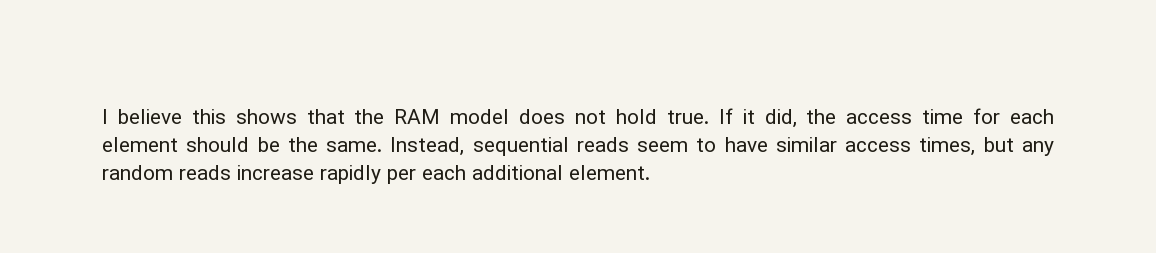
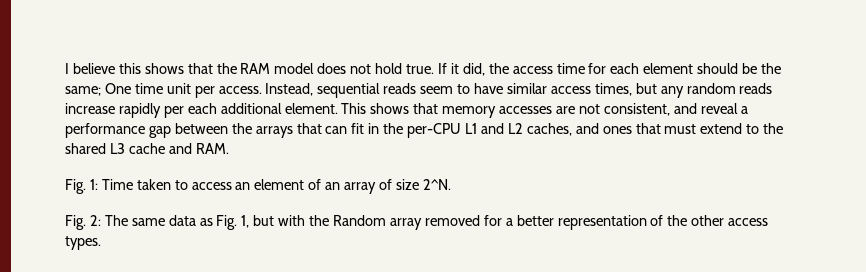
[326,141,383,152] same. -> [65,83,262,98] same; One time unit per access.
(650, 172) none -> [341,103,748,118] [65,123,784,138] [65,143,229,154] [65,179,451,194] [65,215,769,230] [65,236,101,250] This shows that memory accesses are not consistent, and reveal a performance gap between the arrays that can fit in the per-CPU L1 and L2 caches, and ones that must extend to the shared L3 cache and RAM. // Fig. 1: Time taken to access an element of an array of size 2^N. // Fig. 2: The same data as Fig. 1, but with the Random array removed for a better representation of the other access types.

